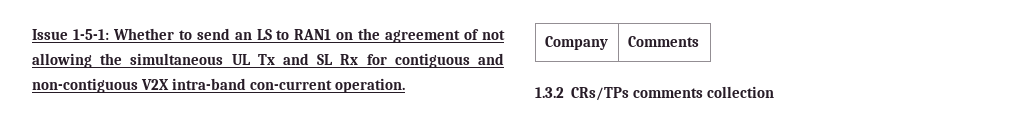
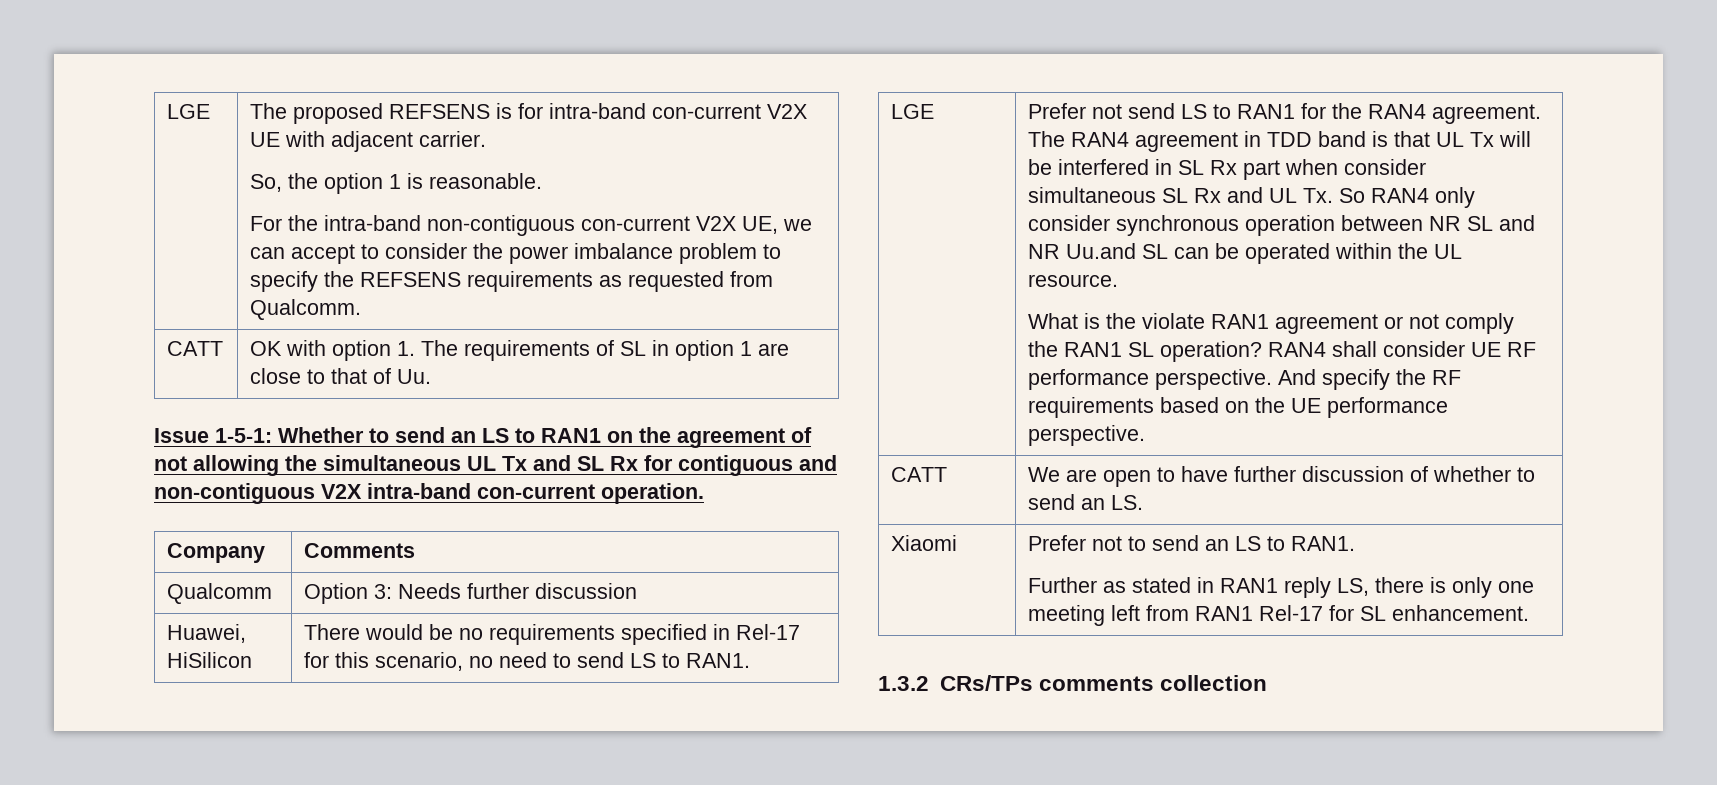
(32, 34) none -> [167,104,211,119] [250,103,808,124] [250,131,487,152] [250,173,543,194] [250,215,813,236] [250,243,782,264] [250,271,774,292] [250,299,362,320] [167,341,224,356] [250,340,790,361] [250,368,432,384] LGE | The proposed REFSENS is for intra-band con-current V2X UE with adjacent carrier. // So, the option 1 is reasonable. // For the intra-band non-contiguous con-current V2X UE, we can accept to consider the power imbalance problem to specify the REFSENS requirements as requested from Qualcomm. // CATT | OK with option 1. The requirements of SL in option 1 are close to that of Uu. //
(699, 41) none -> [167,583,273,604] [304,583,638,604] [167,624,247,643] [167,652,253,668] [304,624,801,645] [304,652,751,671] [891,104,935,119] [1028,103,1542,124] [1028,131,1532,152] [1028,159,1427,180] [1028,187,1476,208] [1028,215,1536,236] [1028,243,1463,264] [1028,274,1119,287] [1028,313,1515,334] [1028,341,1537,362] [1028,369,1462,390] [1028,397,1449,418] [1028,425,1146,446] [891,467,948,482] [1028,466,1536,487] [1028,494,1144,510] [891,535,958,551] [1028,535,1356,551] [1028,577,1535,598] [1028,605,1530,626] // Qualcomm | Option 3: Needs further discussion // Huawei, HiSilicon | There would be no requirements specified in Rel-17 for this scenario, no need to send LS to RAN1. // LGE | Prefer not send LS to RAN1 for the RAN4 agreement. The RAN4 agreement in TDD band is that UL Tx will be interfered in SL Rx part when consider simultaneous SL Rx and UL Tx. So RAN4 only consider synchronous operation between NR SL and NR Uu.and SL can be operated within the UL resource. // What is the violate RAN1 agreement or not comply the RAN1 SL operation? RAN4 shall consider UE RF performance perspective. And specify the RF requirements based on the UE performance perspective. // CATT | We are open to have further discussion of whether to send an LS. // Xiaomi | Prefer not to send an LS to RAN1. // Further as stated in RAN1 reply LS, there is only one meeting left from RAN1 Rel-17 for SL enhancement.

